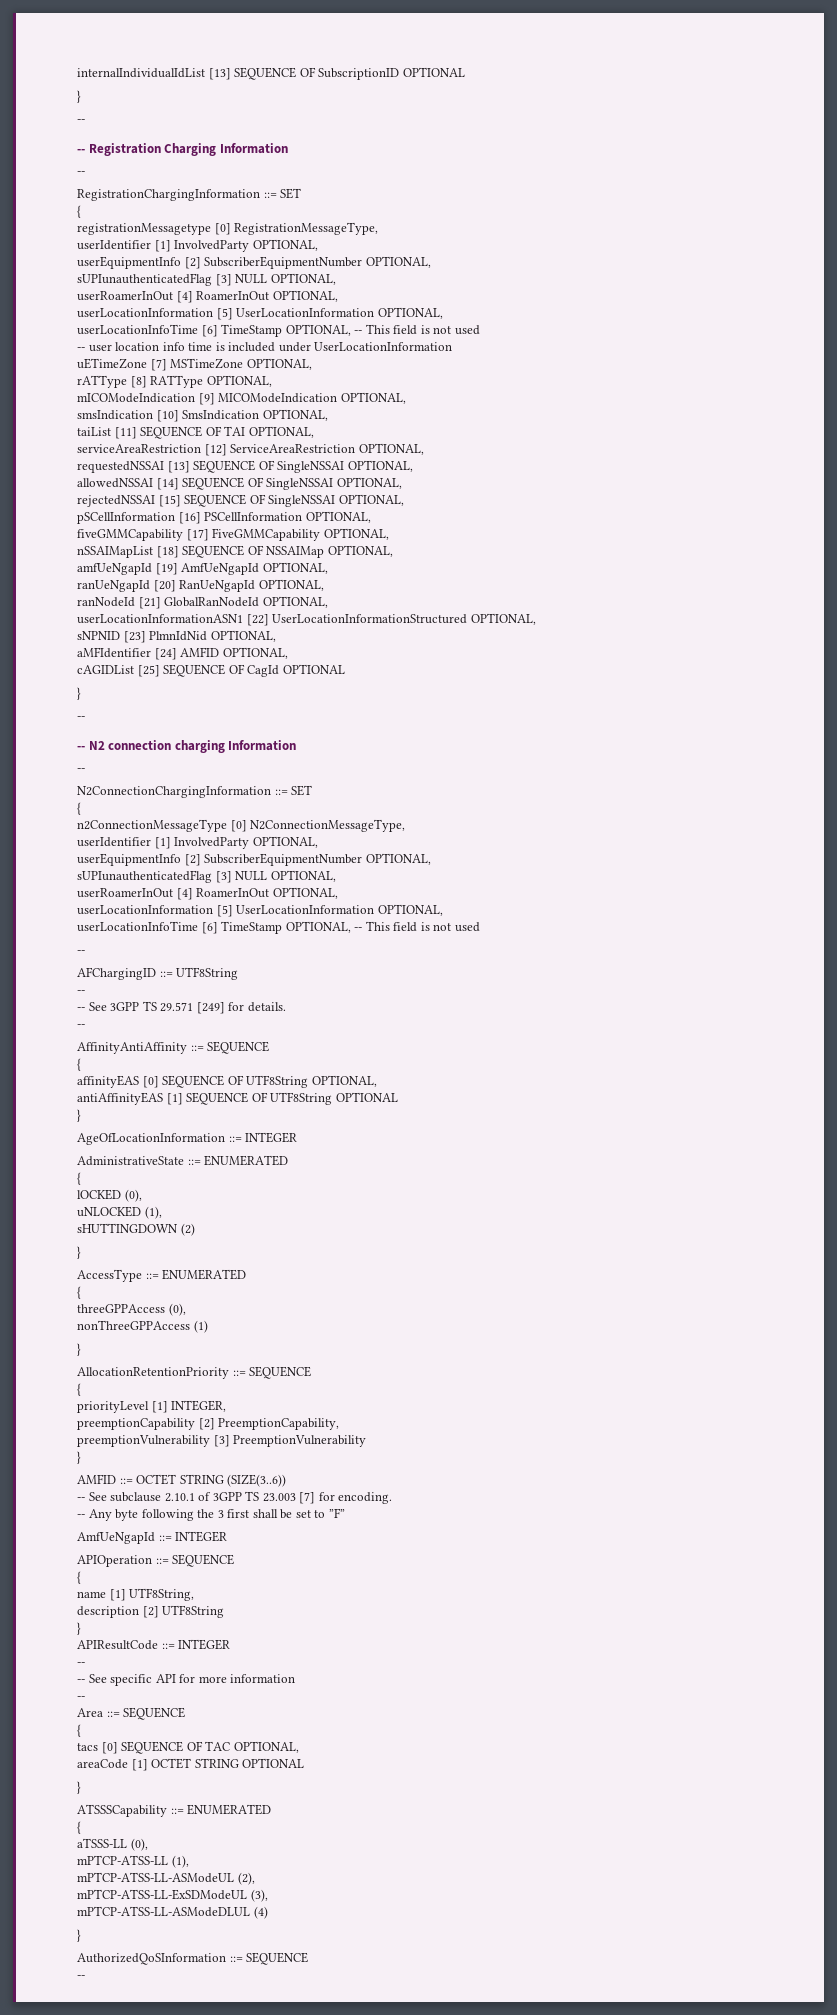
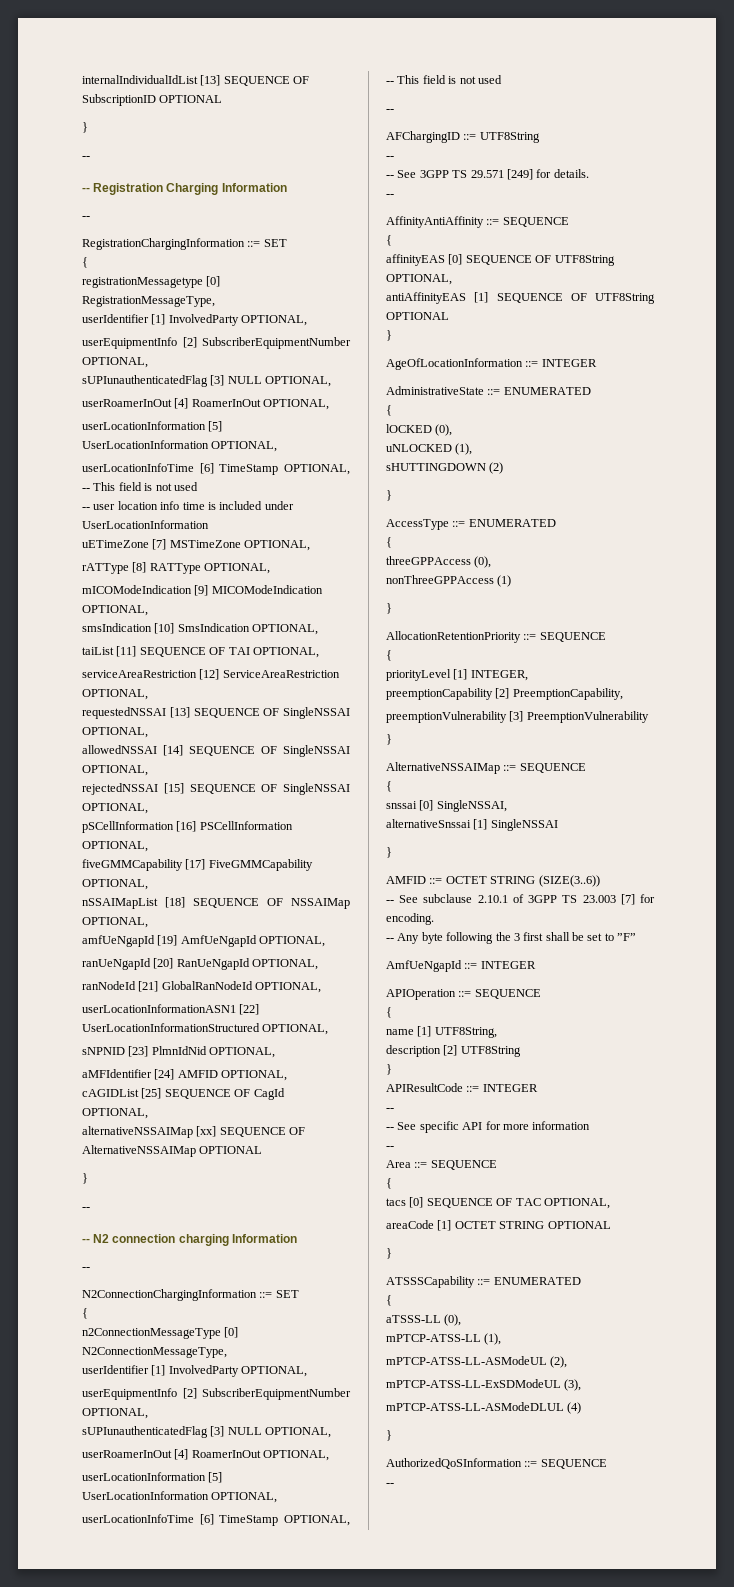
(280, 671) none -> [82,1108,148,1119] [82,1126,306,1138] [82,1145,196,1157] OPTIONAL, // alternativeNSSAIMap [xx] SEQUENCE OF AlternativeNSSAIMap
(81, 1457) none -> [386,762,586,774] [386,781,392,792] [386,800,507,812] [386,819,558,831] [386,847,392,858] // AlternativeNSSAIMap ::= SEQUENCE // { // snssai [0] SingleNSSAI, // alternativeSnssai [1] SingleNSSAI // }

